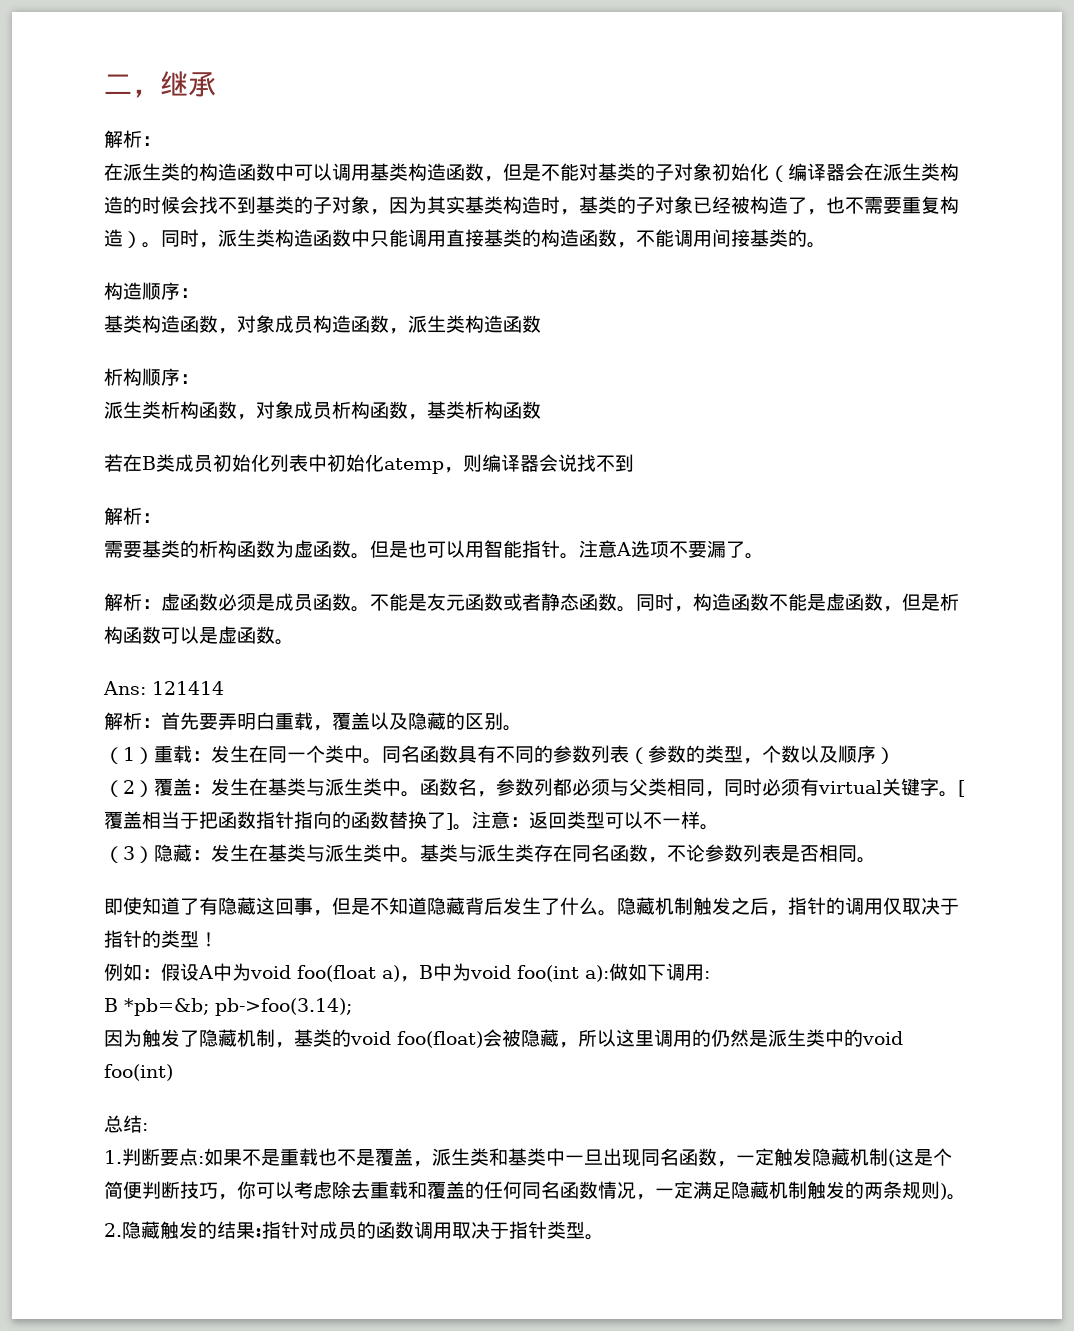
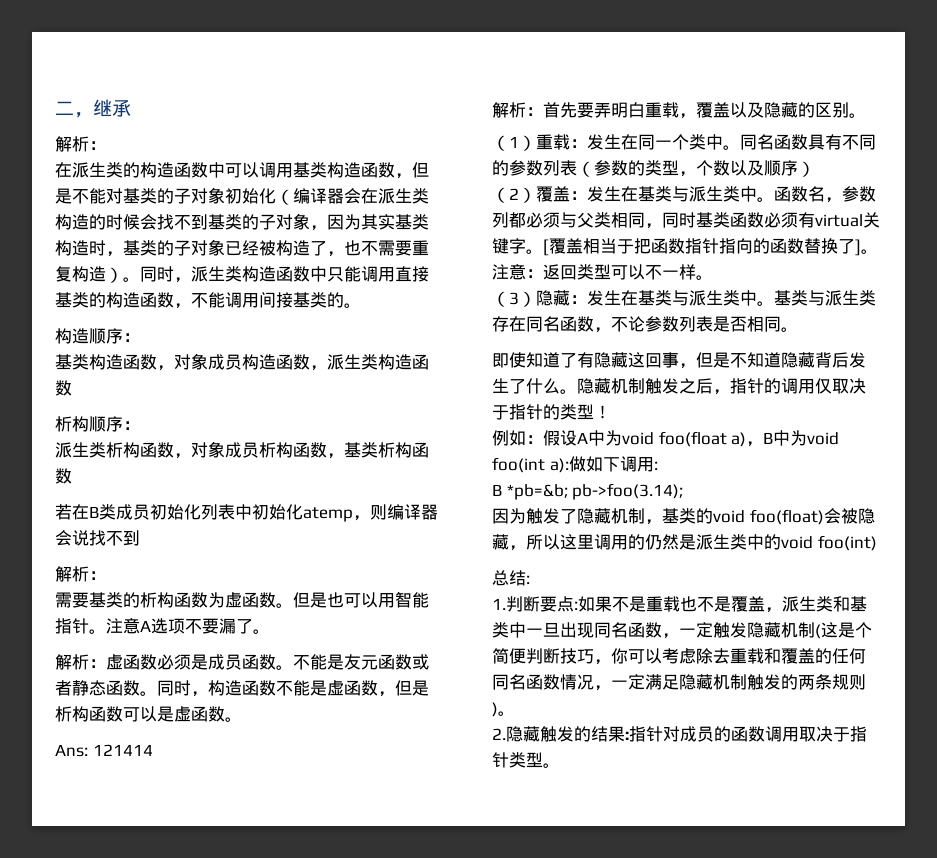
(762, 787) none -> [696,212,764,228] 基类函数

